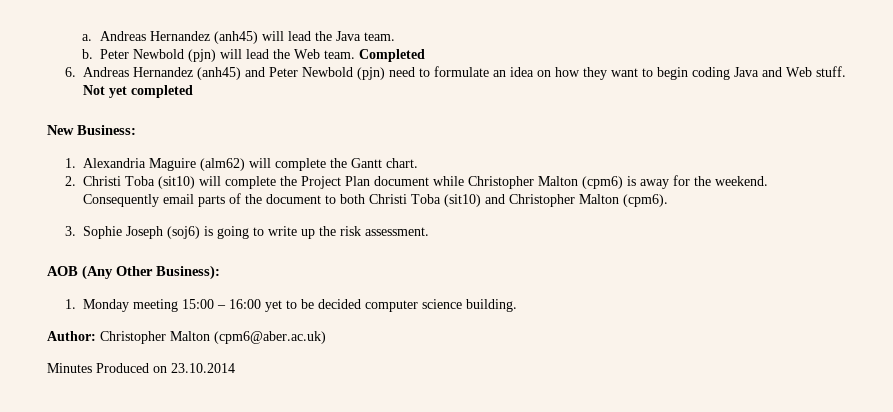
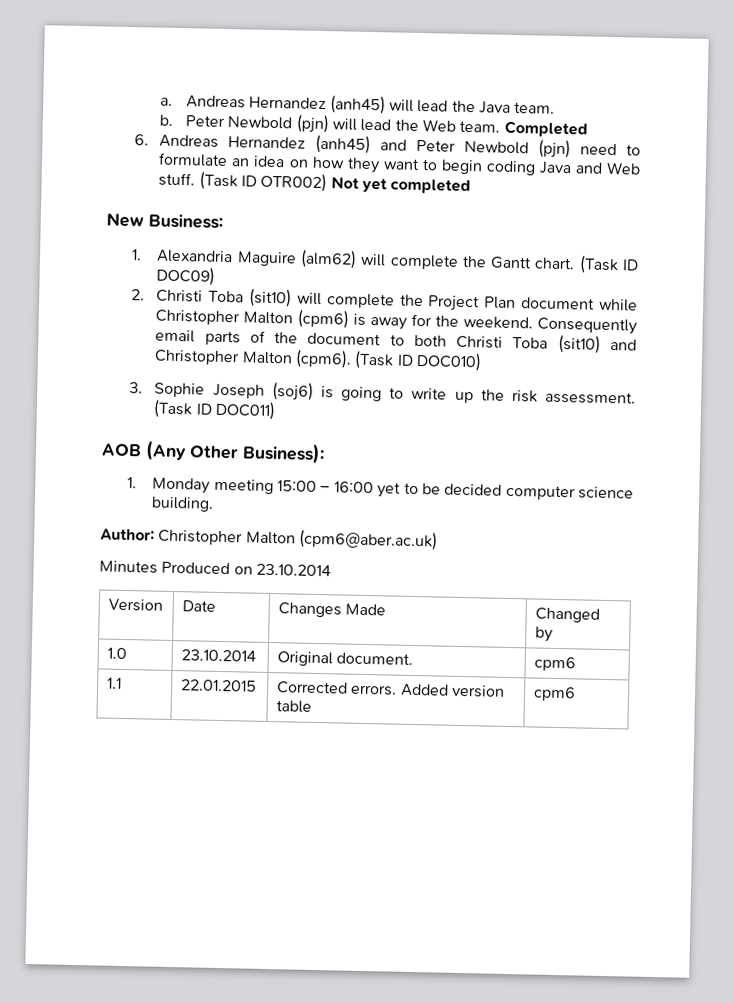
(846, 71) none -> [198,171,328,193] (Task ID OTR002)
(418, 163) none -> [578,255,639,275] [156,266,216,286] (Task ID DOC09)
(668, 200) none -> [354,350,482,372] (Task ID DOC010)
(429, 231) none -> [153,399,276,421] (Task ID DOC011)
(235, 368) none -> [107,598,163,612] [181,600,216,612] [277,602,387,618] [534,607,600,623] [534,626,553,642] [106,647,127,660] [180,649,256,662] [276,651,414,667] [533,656,576,672] [106,677,122,689] [180,679,257,692] [276,681,505,698] [275,700,312,713] [532,686,576,702] // Version | Date | Changes Made | Changed by // 1.0 | 23.10.2014 | Original document. | cpm6 // 1.1 | 22.01.2015 | Corrected errors. Added version table | cpm6

